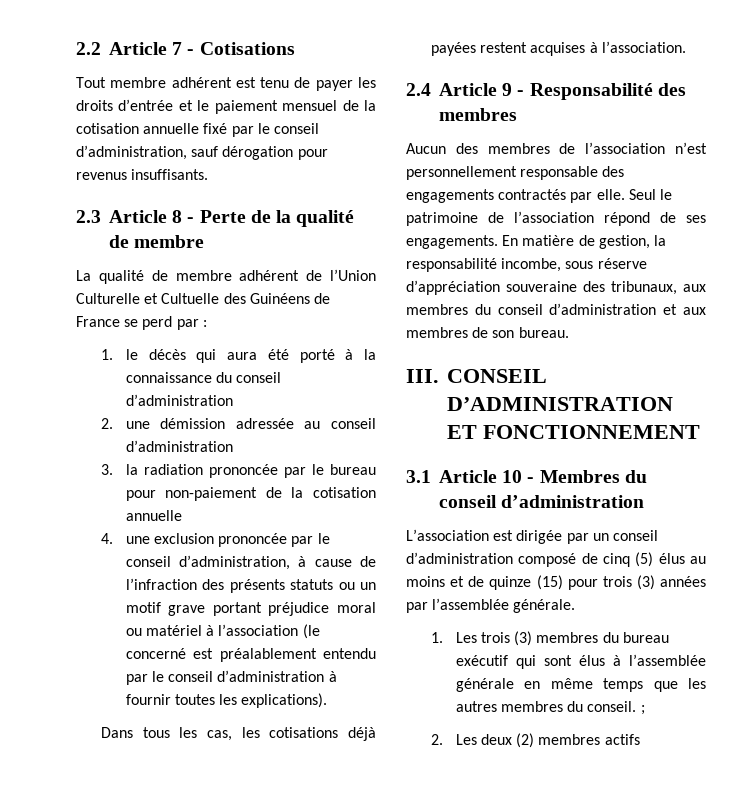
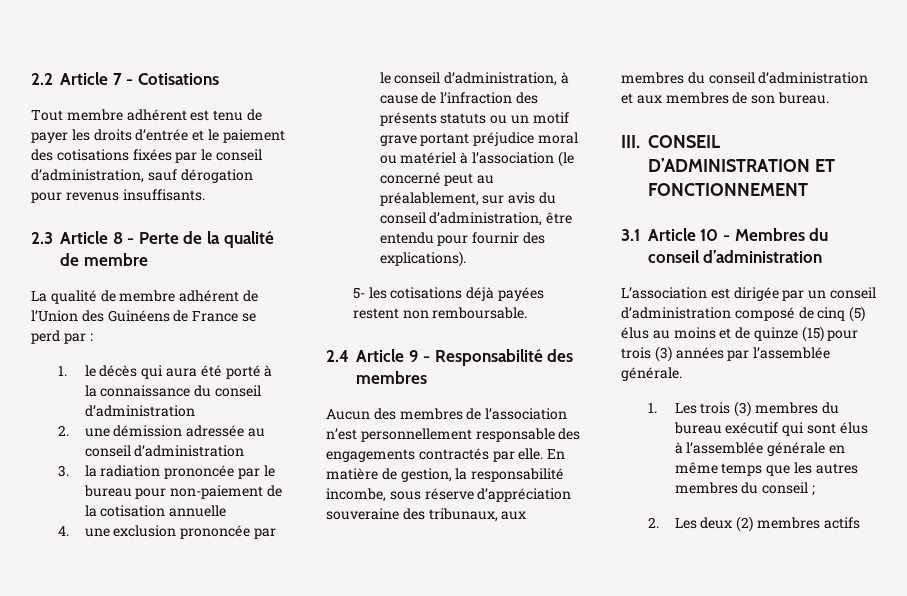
[282,100,376,111] [76,123,228,134] mensuel de la cotisation annuelle fixé -> [31,149,172,161] des cotisations fixées
[76,293,220,304] Culturelle et Cultuelle -> (78, 316) none
[193,648,376,662] [125,670,337,685] [125,693,328,708] [100,727,232,741] est préalablement entendu par le conseil d’administration à fournir toutes les explications). // Dans tous les cas, -> [444,173,495,186] [379,192,557,206] [379,212,573,226] [379,232,546,246] [379,251,466,267] [352,288,365,299] peut au préalablement, sur avis du conseil d’administration, être entendu pour fournir des explications). // 5-
[530,41,686,56] acquises à l’association. -> [402,307,528,319] non remboursable.
[628,189,672,200] [406,211,706,226] [406,235,498,249] Seul le patrimoine de l’association répond de ses engagements. -> (544, 454) none
[587,701,637,712] conseil. -> [762,482,809,494] conseil

